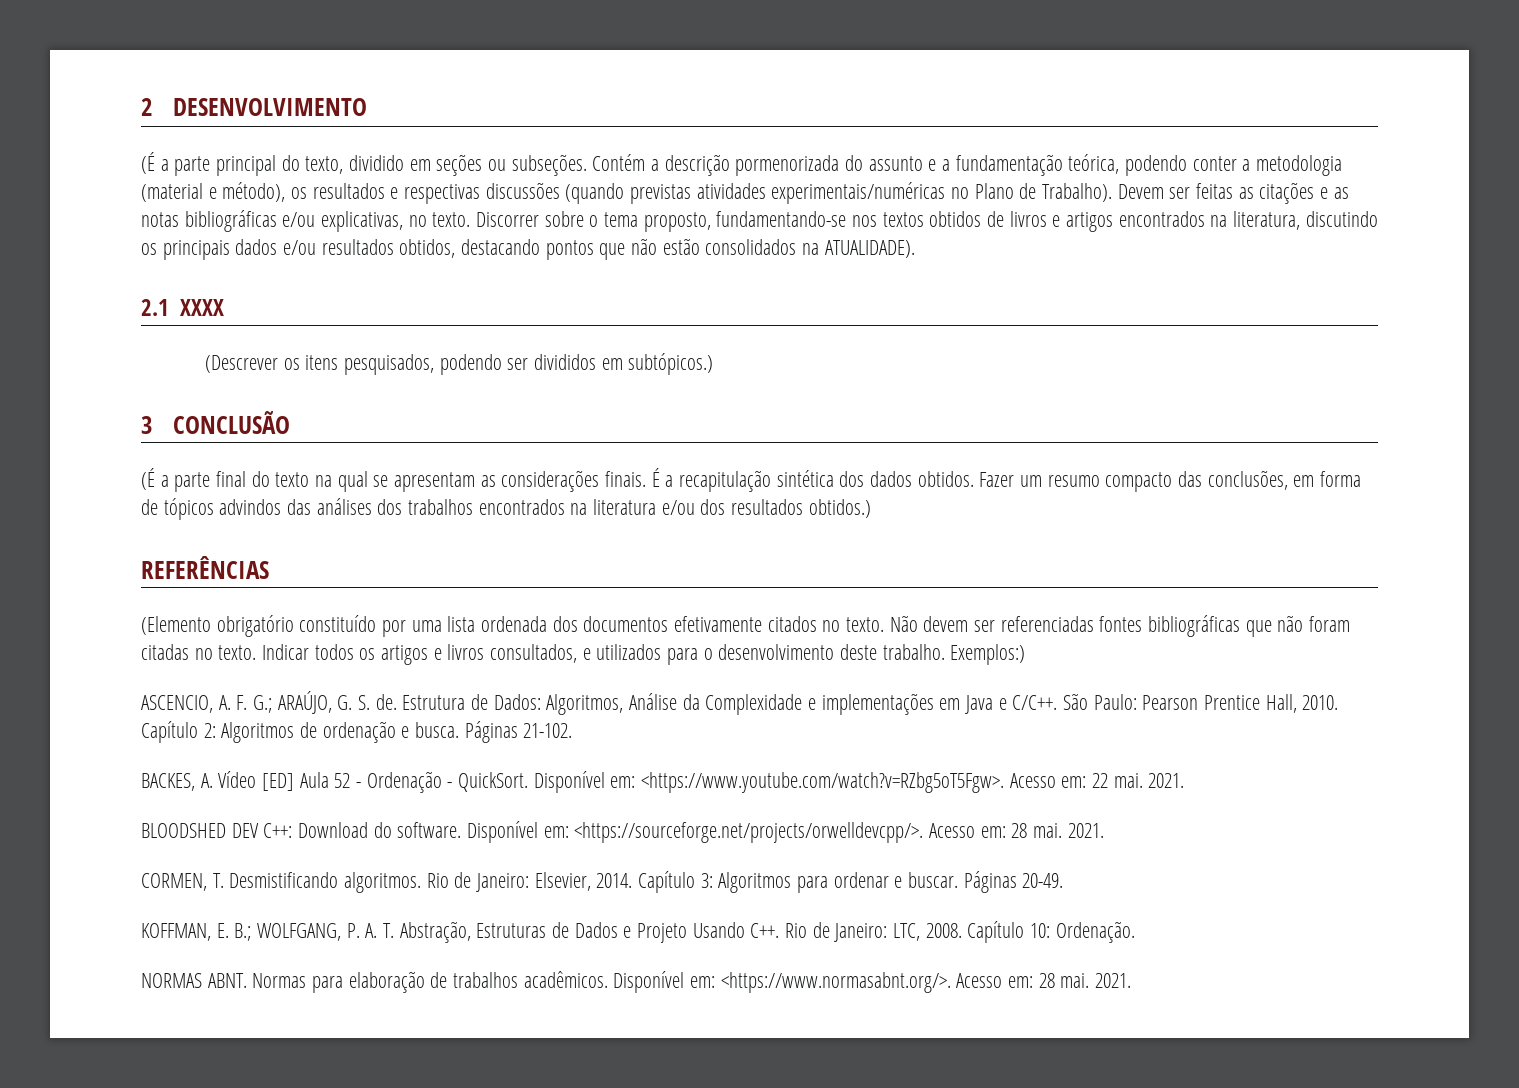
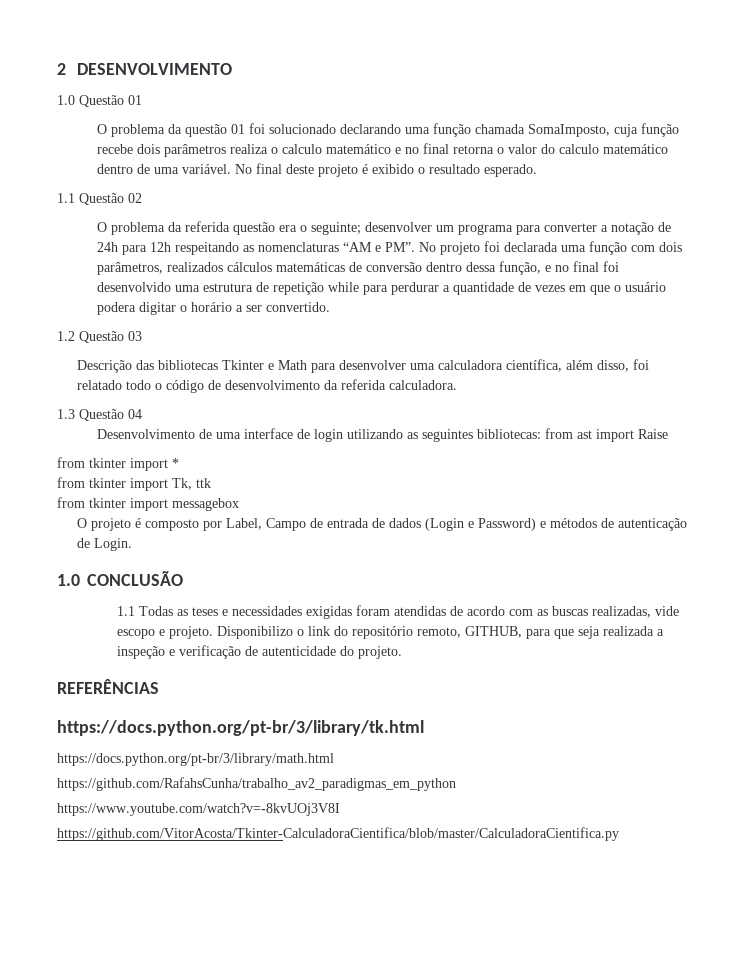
[141,152,1343,176] [141,182,1349,204] [141,210,1378,232] [141,238,915,260] [141,299,224,316] [204,353,714,375] [141,411,290,434] [141,468,1362,492] [141,498,871,520] [141,556,269,579] [141,615,1351,637] [141,644,1026,665] [141,691,1339,715] [141,721,573,743] [141,771,1185,793] [141,821,1104,843] [141,871,1064,893] [141,921,1135,943] [141,971,1132,993] (É a parte principal do texto, dividido em seções ou subseções. Contém a descrição pormenorizada do assunto e a fundamentação teórica, podendo conter a metodologia (material e método), os resultados e respectivas discussões (quando previstas atividades experimentais/numéricas no Plano de Trabalho). Devem ser feitas as citações e as notas bibliográficas e/ou explicativas, no texto. Discorrer sobre o tema proposto, fundamentando-se nos textos obtidos de livros e artigos encontrados na literatura, discutindo os principais dados e/ou resultados obtidos, destacando pontos que não estão consolidados na ATUALIDADE). // 2.1 XXXX // (Descrever os itens pesquisados, podendo ser divididos em subtópicos.) // 3 CONCLUSÃO // (É a parte final do texto na qual se apresentam as considerações finais. É a recapitulação sintética dos dados obtidos. Fazer um resumo compacto das conclusões, em forma de tópicos advindos das análises dos trabalhos encontrados na literatura e/ou dos resultados obtidos.) // REFERÊNCIAS // (Elemento obrigatório constituído por uma lista ordenada dos documentos efetivamente citados no texto. Não devem ser referenciadas fontes bibliográficas que não foram citadas no texto. Indicar todos os artigos e livros consultados, e utilizados para o desenvolvimento deste trabalho. Exemplos:) // ASCENCIO, A. F. G.; ARAÚJO, G. S. de. Estrutura de Dados: Algoritmos, Análise da Complexidade e implementações em Java e C/C++. São Paulo: Pearson Prentice Hall, 2010. Capítulo 2: Algoritmos de ordenação e busca. Páginas 21-102. // BACKES, A. Vídeo [ED] Aula 52 - Ordenação - QuickSort. Disponível em: <https://www.youtube.com/watch?v=RZbg5oT5Fgw>. Acesso em: 22 mai. 2021. // BLOODSHED DEV C++: Download do software. Disponível em: <https://sourceforge.net/projects/orwelldevcpp/>. Acesso em: 28 mai. 2021. // CORMEN, T. Desmistificando algoritmos. Rio de Janeiro: Elsevier, 2014. Capítulo 3: Algoritmos para ordenar e buscar. Páginas 20-49. // KOFFMAN, E. B.; WOLFGANG, P. A. T. Abstração, Estruturas de Dados e Projeto Usando C++. Rio de Janeiro: LTC, 2008. Capítulo 10: Ordenação. // NORMAS ABNT. Normas para elaboração de trabalhos acadêmicos. Disponível em: <https://www.normasabnt.org/>. Acesso em: 28 mai. 2021. -> [57,95,142,107] [96,123,679,137] [96,143,668,157] [96,163,537,177] [57,193,142,205] [96,221,671,235] [96,241,682,255] [96,261,619,275] [96,282,666,295] [96,302,330,315] [57,331,142,343] [76,359,649,373] [76,379,457,393] [57,409,142,421] [96,428,668,442] [57,457,179,471] [57,477,211,491] [57,497,239,511] [76,518,687,531] [76,538,132,551] [57,571,183,586] [116,605,679,619] [116,626,664,639] [116,645,402,659] [57,679,159,694] [57,720,424,736] [57,753,334,766] [57,777,456,791] [57,803,340,816] [57,827,619,841] 1.0 Questão 01 // O problema da questão 01 foi solucionado declarando uma função chamada SomaImposto, cuja função recebe dois parâmetros realiza o calculo matemático e no final retorna o valor do calculo matemático dentro de uma variável. No final deste projeto é exibido o resultado esperado. // 1.1 Questão 02 // O problema da referida questão era o seguinte; desenvolver um programa para converter a notação de 24h para 12h respeitando as nomenclaturas “AM e PM”. No projeto foi declarada uma função com dois parâmetros, realizados cálculos matemáticas de conversão dentro dessa função, e no final foi desenvolvido uma estrutura de repetição while para perdurar a quantidade de vezes em que o usuário podera digitar o horário a ser convertido. // 1.2 Questão 03 // Descrição das bibliotecas Tkinter e Math para desenvolver uma calculadora científica, além disso, foi relatado todo o código de desenvolvimento da referida calculadora. // 1.3 Questão 04 // Desenvolvimento de uma interface de login utilizando as seguintes bibliotecas: from ast import Raise // from tkinter import * // from tkinter import Tk, ttk // from tkinter import messagebox // O projeto é composto por Label, Campo de entrada de dados (Login e Password) e métodos de autenticação de Login. // 1.0 CONCLUSÃO // 1.1 Todas as teses e necessidades exigidas foram atendidas de acordo com as buscas realizadas, vide escopo e projeto. Disponibilizo o link do repositório remoto, GITHUB, para que seja realizada a inspeção e verificação de autenticidade do projeto. // REFERÊNCIAS // https://docs.python.org/pt-br/3/library/tk.html // https://docs.python.org/pt-br/3/library/math.html // https://github.com/RafahsCunha/trabalho_av2_paradigmas_em_python // https://www.youtube.com/watch?v=-8kvUOj3V8I // https://github.com/VitorAcosta/Tkinter-CalculadoraCientifica/blob/master/CalculadoraCientifica.py

